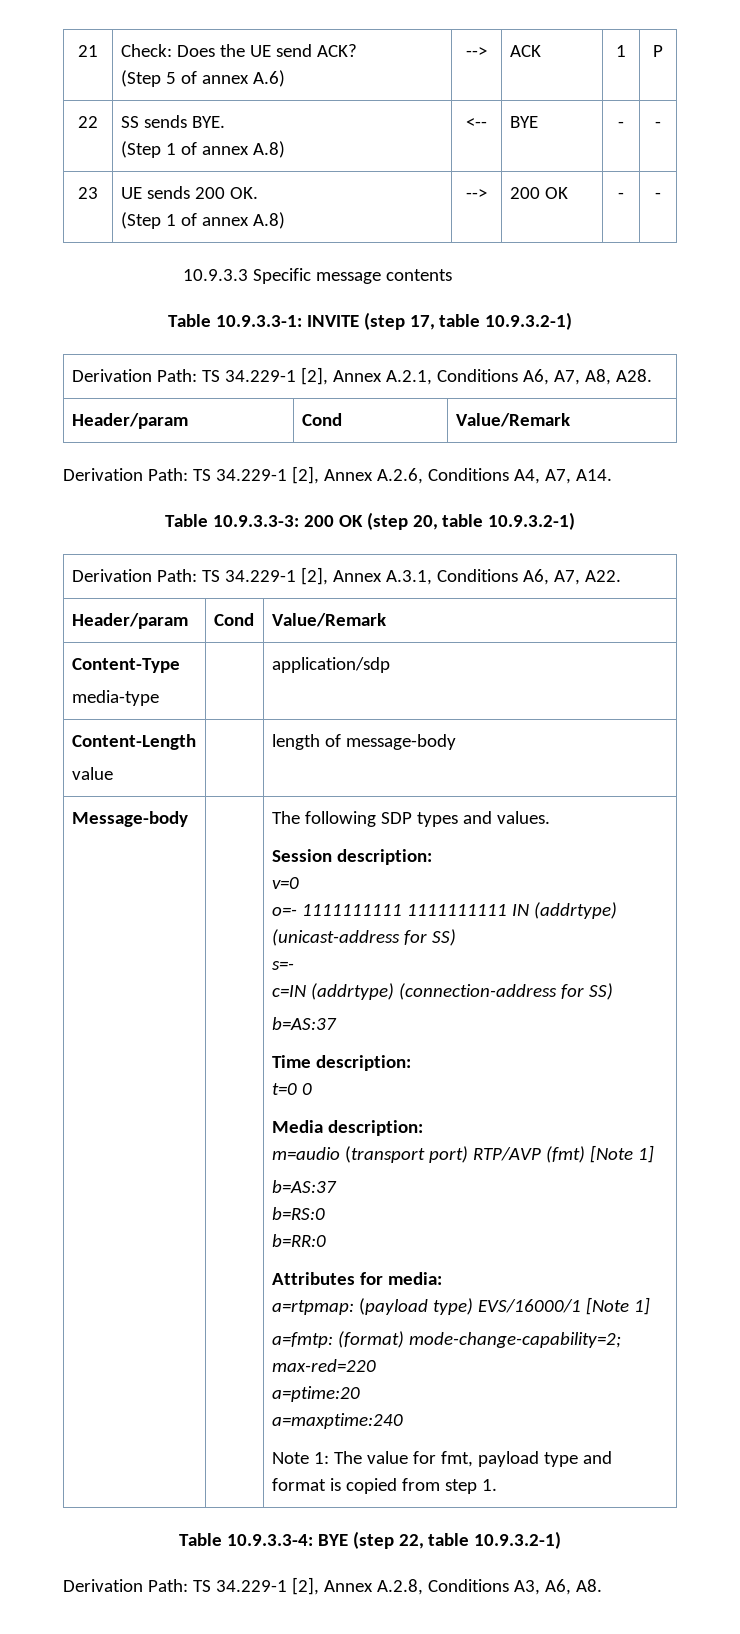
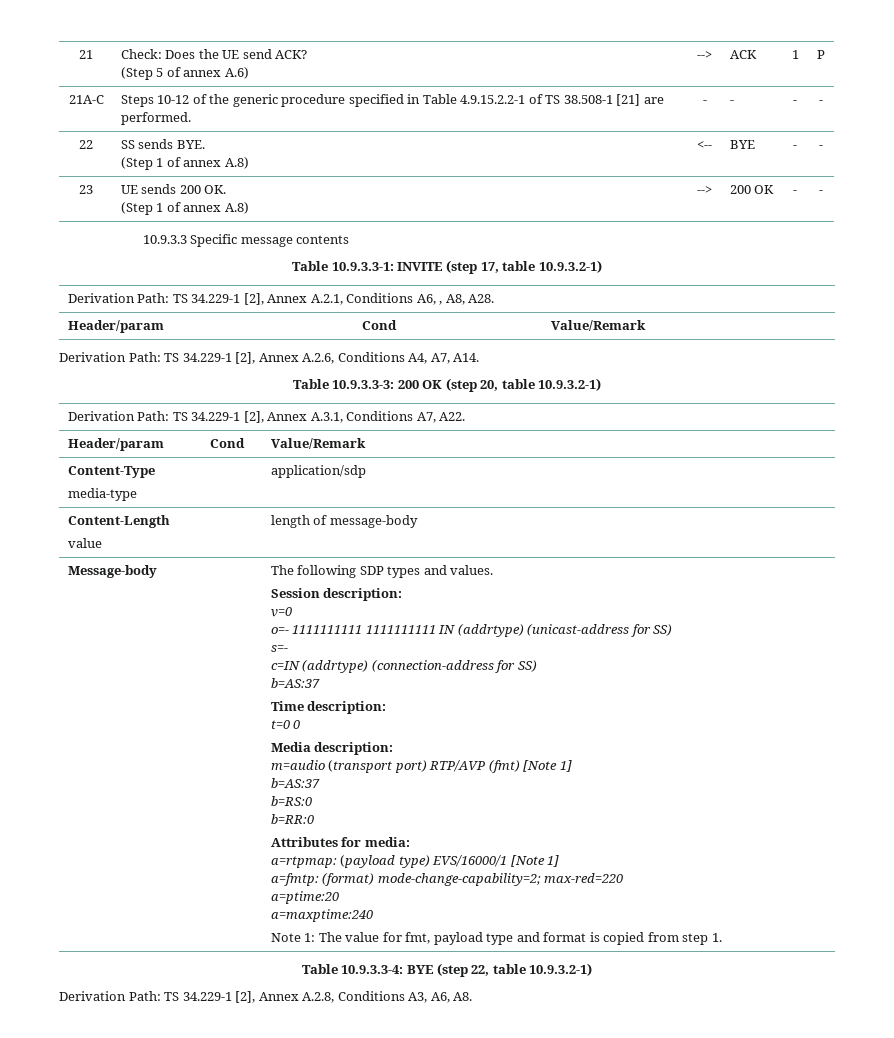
(663, 51) none -> [68,95,104,104] [120,94,664,107] [120,112,191,125] [702,100,707,104] [729,100,734,104] [793,100,797,104] [818,100,823,104] // 21A-C | Steps 10-12 of the generic procedure specified in Table 4.9.15.2.2-1 of TS 38.508-1 [21] are performed. | - | - | - | -
[553,370,580,385] A7, -> [439,301,443,305] ,
[522,569,549,585] A6, -> (414, 416) none

